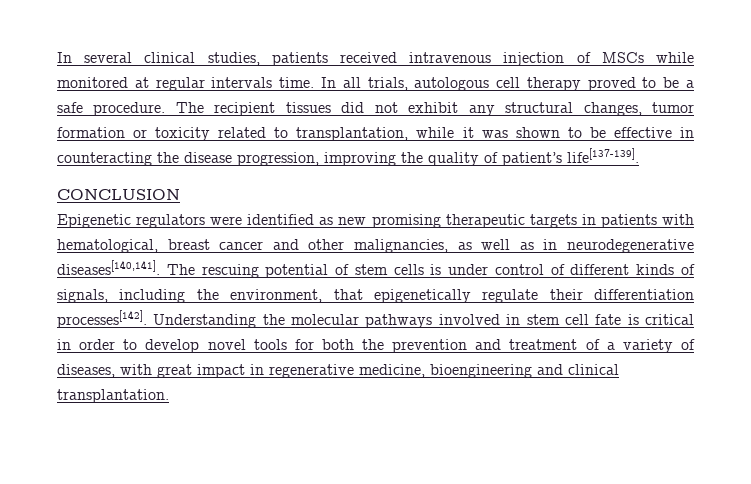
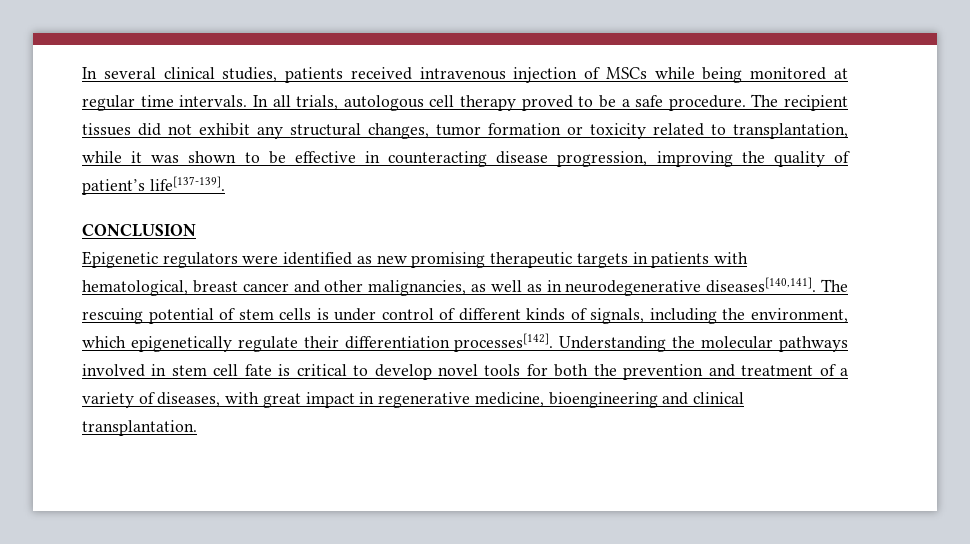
(694, 57) none -> [702,67,743,83] being
[211,77,315,88] intervals time. -> [140,95,248,107] time intervals.
[157,152,179,163] the -> (488, 159) none
[333,289,363,300] that -> [82,336,126,348] which
[57,339,116,350] in order -> (347, 370) none

